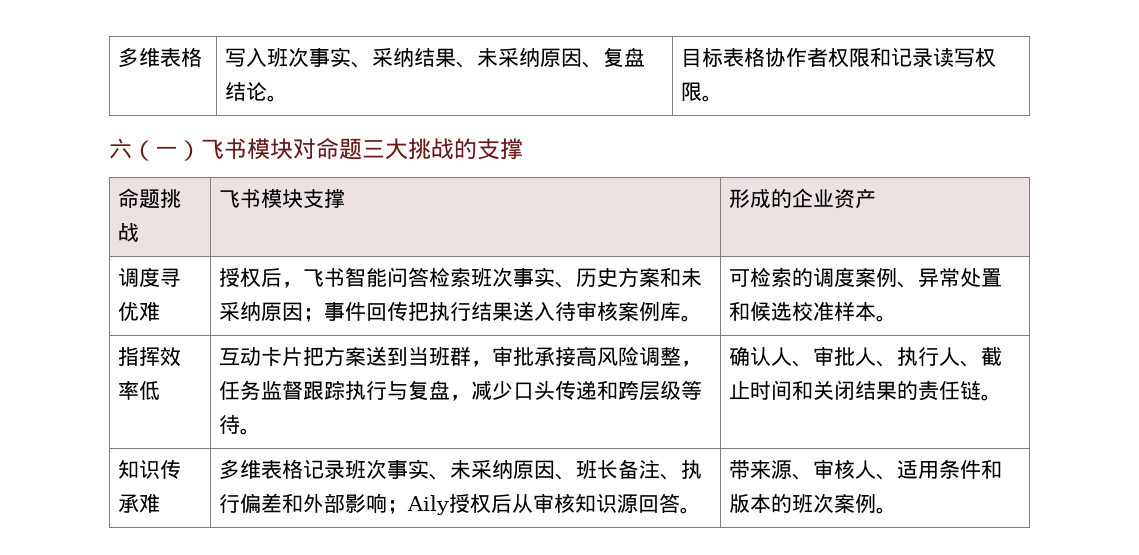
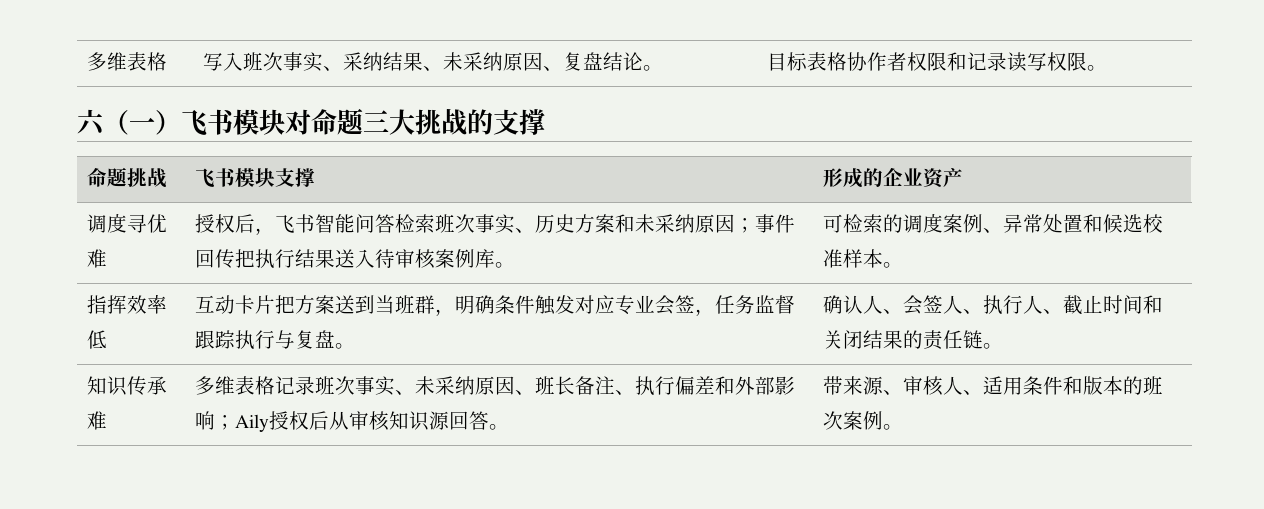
[492,346,682,366] 审批承接高风险调整 -> [454,295,695,315] 明确条件触发对应专业会签
[450,380,703,401] [219,414,241,434] ，减少口头传递和跨层级等待 -> (335, 339) none
[813,346,856,366] 审批 -> [902,295,943,315] 会签

